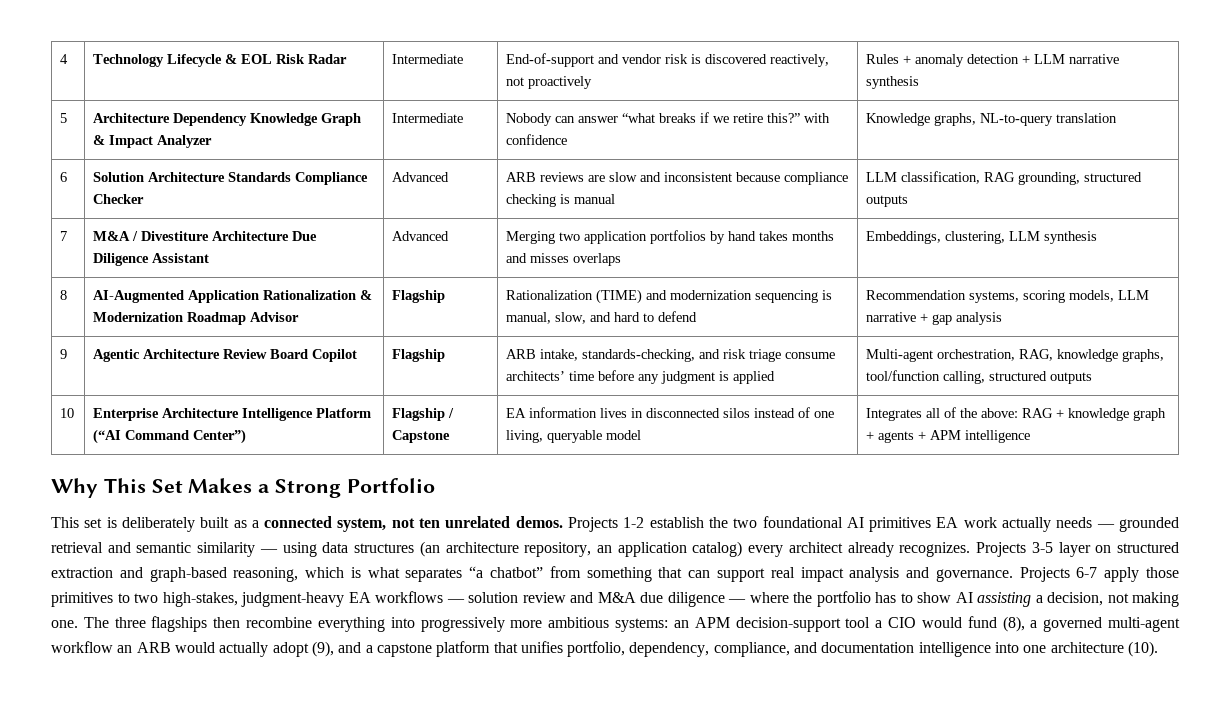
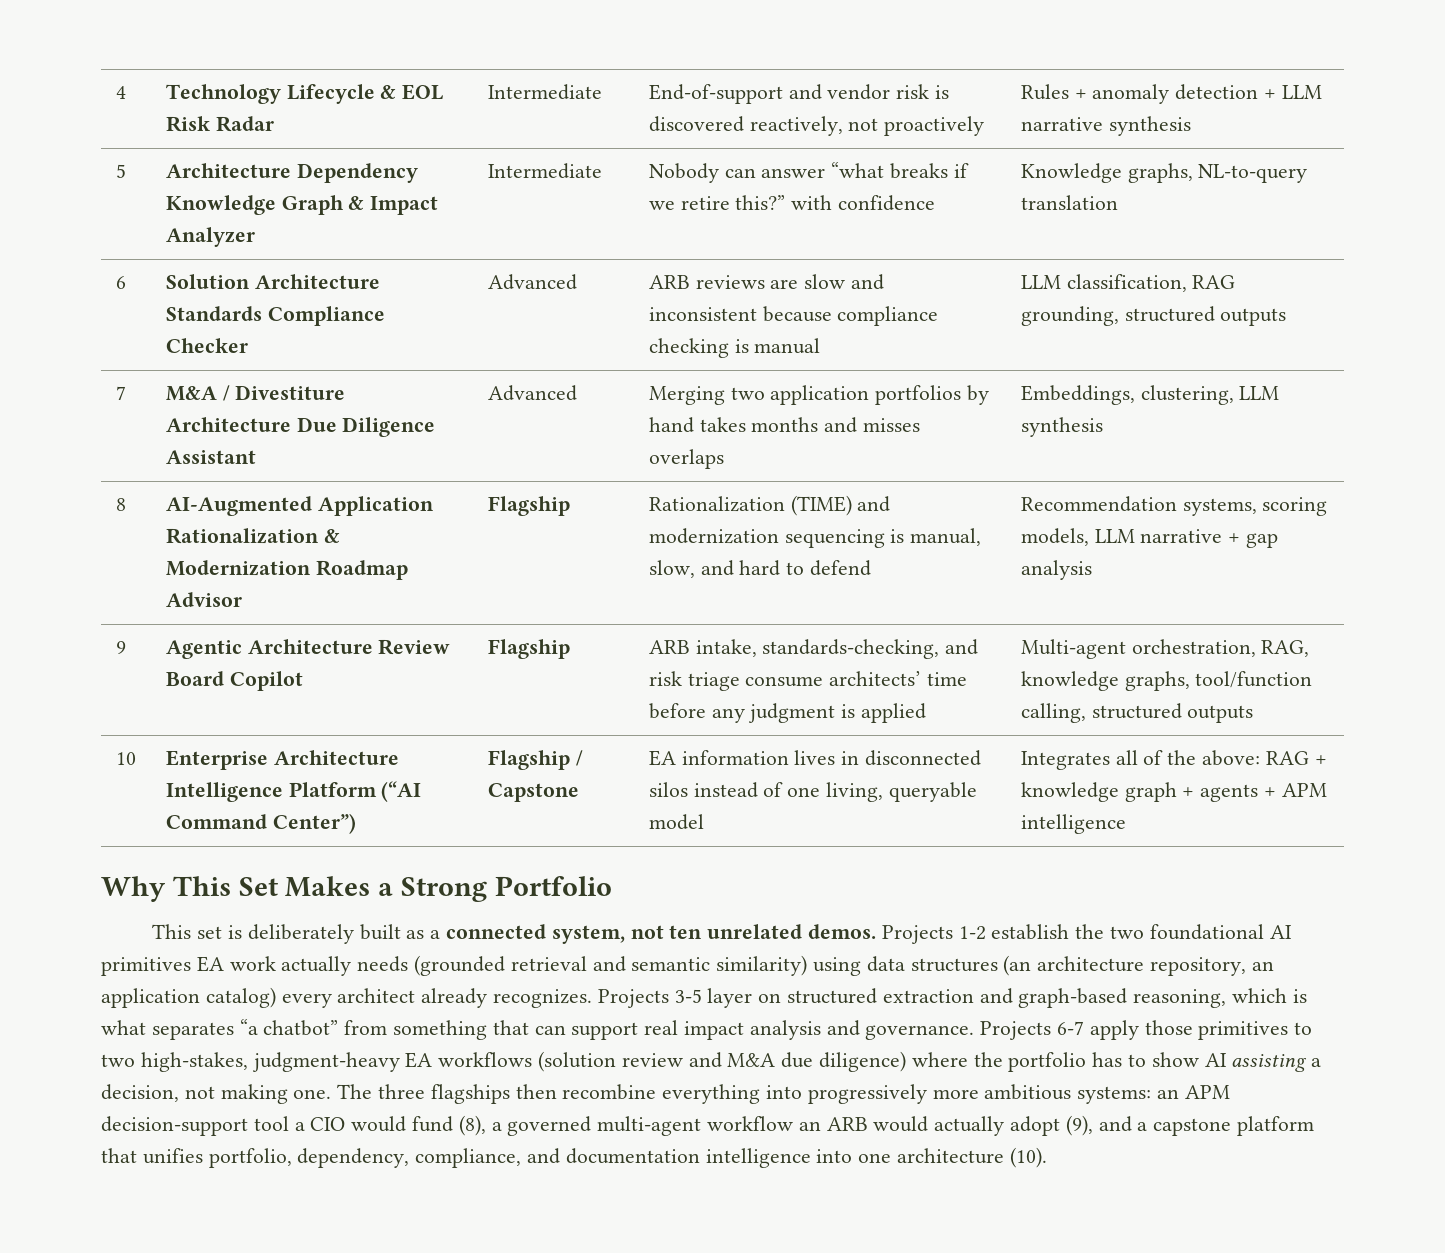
[1096,517,1179,532] — grounded -> [414,955,506,976] (grounded
[197,542,278,557] similarity — -> [716,955,808,976] similarity)
[446,592,518,603] — solution -> [538,1051,617,1072] (solution
[667,592,746,607] diligence — -> [819,1051,907,1072] diligence)

